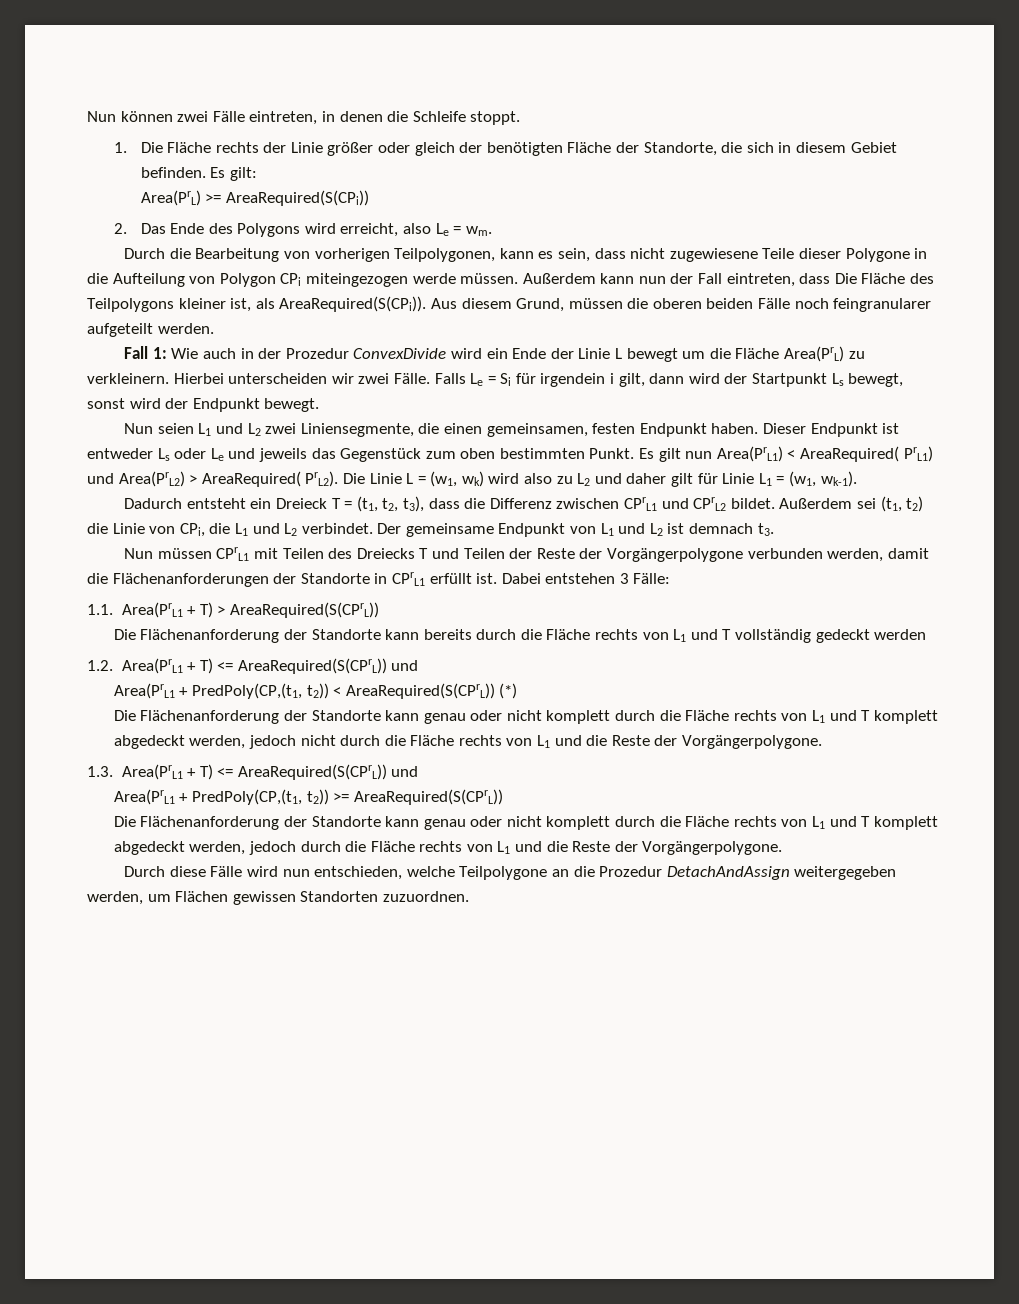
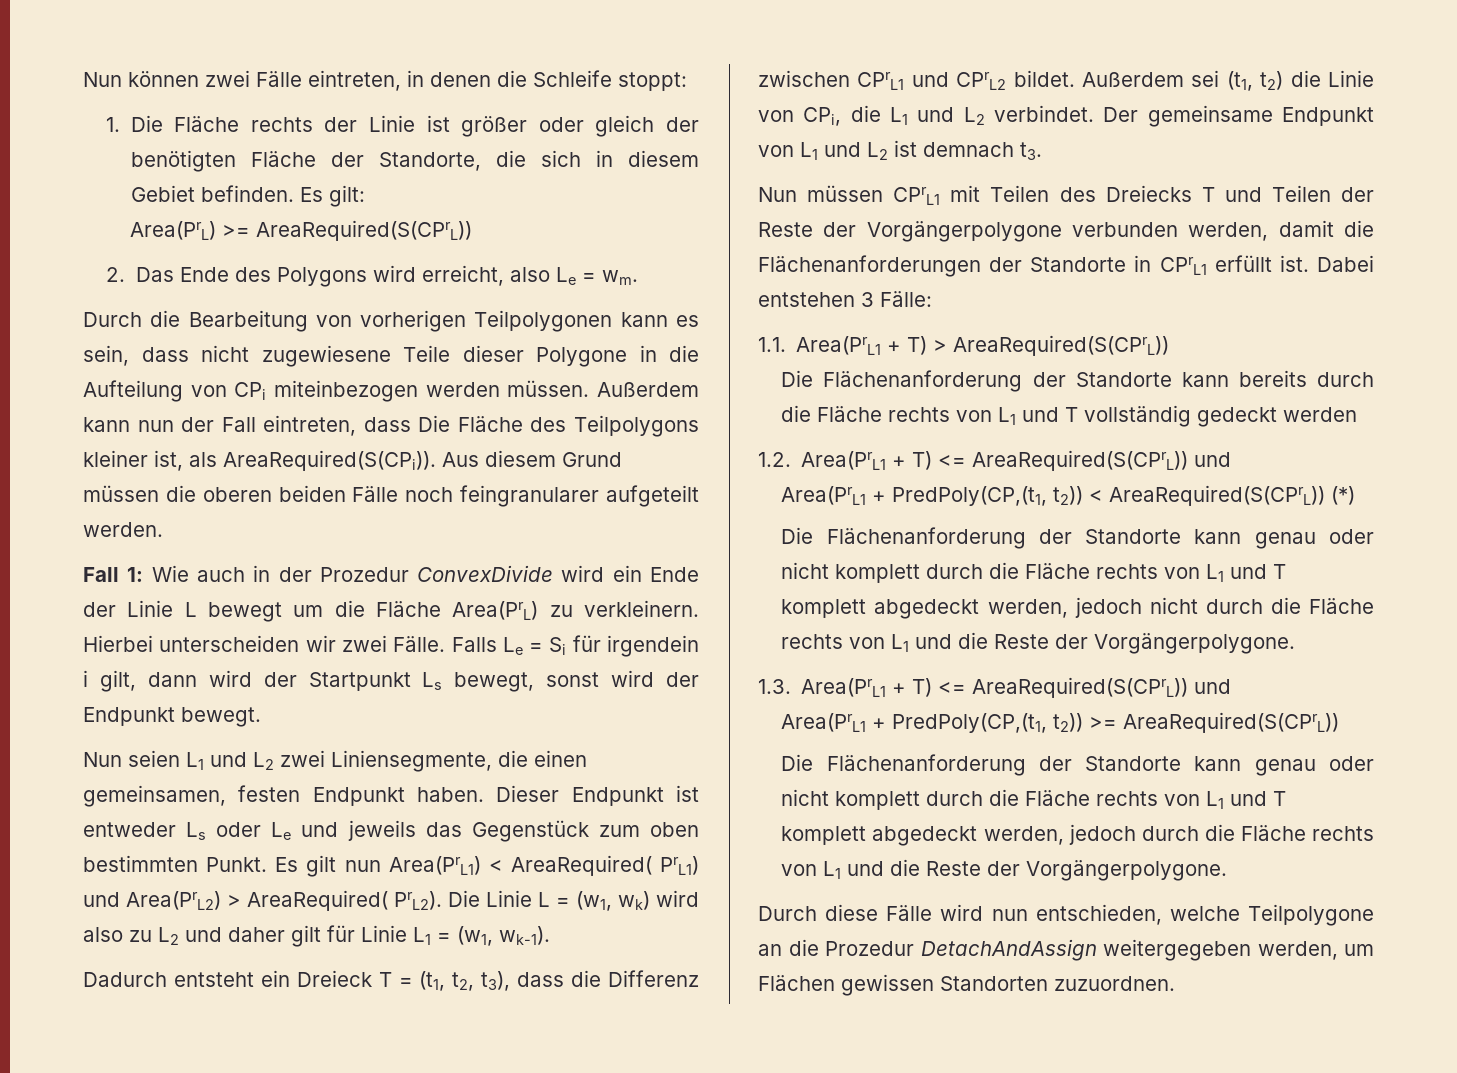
[470,111,521,125] stoppt. -> [618,72,687,91] stoppt:
(323, 147) none -> [426,115,450,132] ist
[225,190,369,206] AreaRequired(S(CPi)) -> [255,220,472,241] AreaRequired(S(CPrL))
[394,248,496,262] Teilpolygonen, -> [474,310,613,332] Teilpolygonen
[219,273,456,287] Polygon CPi miteingezogen werde -> [234,380,500,402] CPi miteinbezogen werden
[516,298,565,312] Grund, -> [562,452,622,467] Grund

